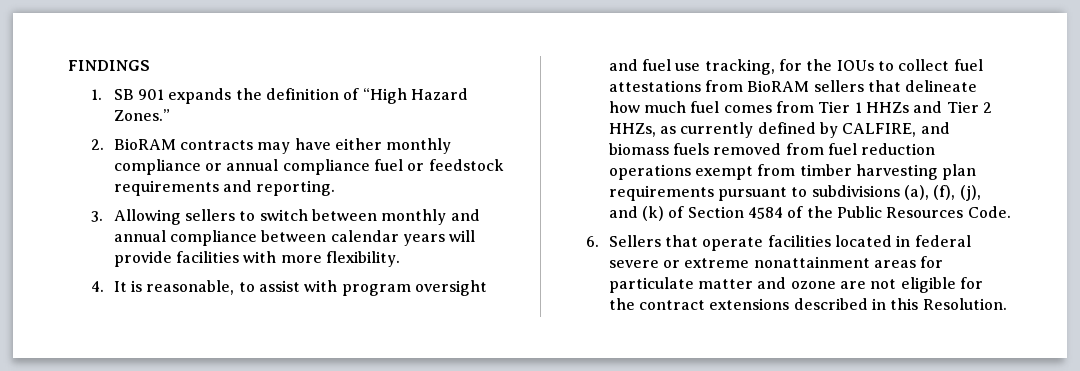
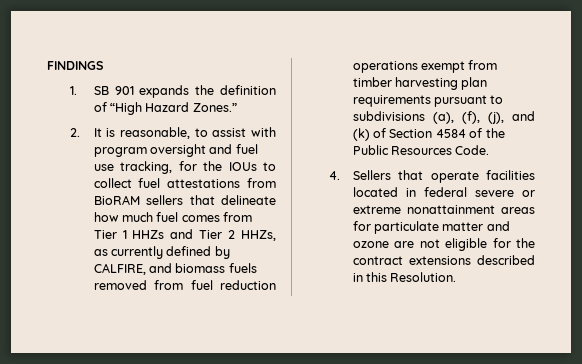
[113,138,452,154] [113,159,504,175] [113,180,336,196] [90,209,480,225] [113,230,476,246] [113,251,401,267] [90,281,104,292] BioRAM contracts may have either monthly compliance or annual compliance fuel or feedstock requirements and reporting. // 3. Allowing sellers to switch between monthly and annual compliance between calendar years will provide facilities with more flexibility. // 4. -> (81, 132) none
[585,236,599,247] 6. -> [329,171,341,180] 4.

